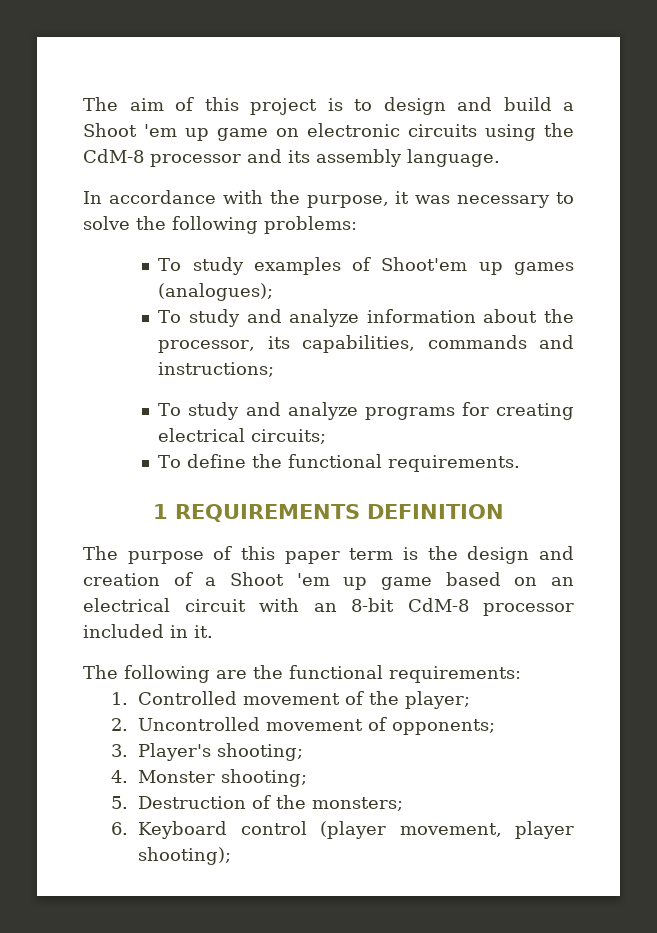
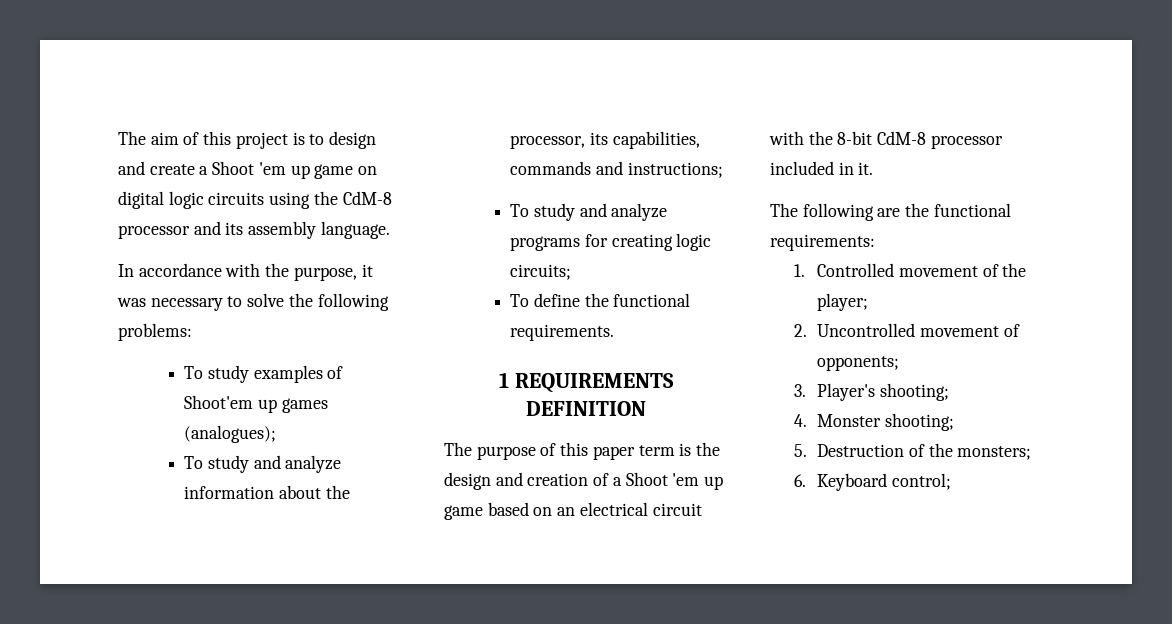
[503,97,552,111] build -> [149,164,195,175] create
[307,123,400,137] electronic -> [118,191,204,209] digital logic
[158,428,246,442] electrical -> [676,233,712,251] logic
[313,603,337,612] an -> [808,131,833,145] the
[240,821,574,839] [138,847,232,865] control (player movement, player shooting); -> [891,473,951,490] control;

